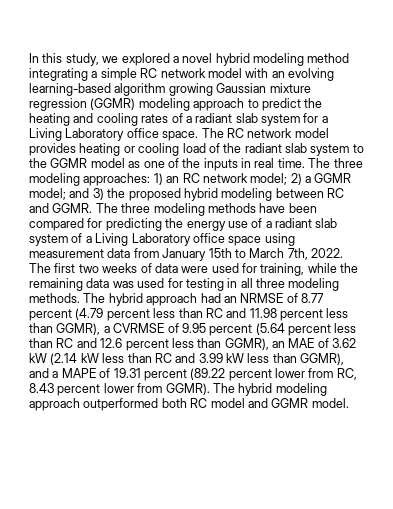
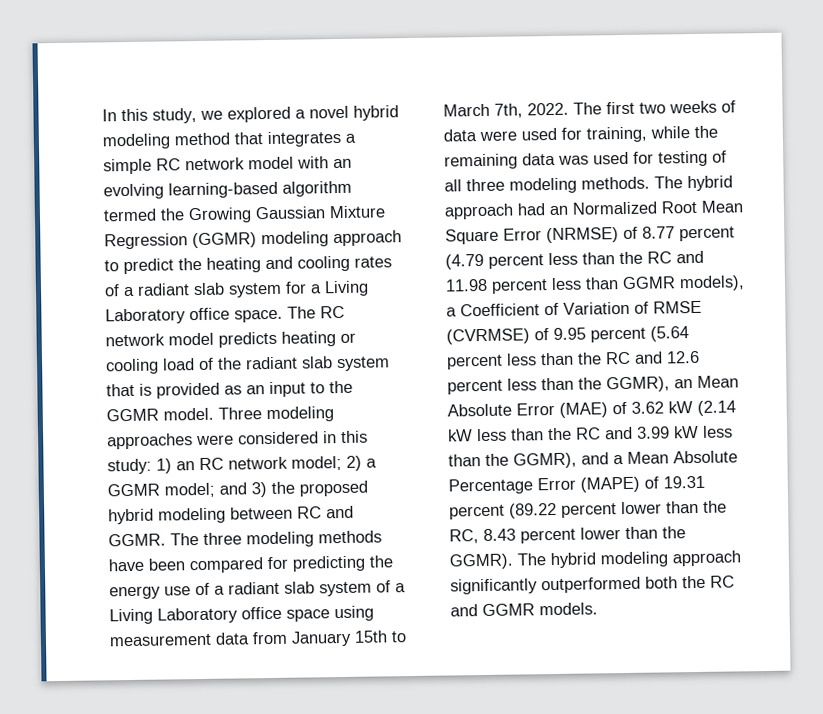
[29,68,88,81] integrating -> [234,130,342,148] that integrates
[168,83,311,96] [29,98,87,111] growing Gaussian mixture regression -> [103,205,386,224] [104,233,188,250] termed the Growing Gaussian Mixture Regression
[29,143,76,156] provides -> [218,331,277,348] predicts
[352,144,364,153] [29,158,363,171] [29,173,151,186] to the GGMR model as one of the inputs in real time. The three modeling approaches: -> [106,380,353,399] [106,406,334,423] [107,430,368,450] [107,458,152,475] that is provided as an input to the GGMR model. Three modeling approaches were considered in this study:
[227,278,238,288] in -> [712,150,727,163] of
[240,293,284,303] NRMSE -> [572,200,743,215] [445,227,619,245] Normalized Root Mean Square Error (NRMSE)
(203, 313) none -> [619,251,643,265] the
[56,323,165,335] GGMR), a CVRMSE -> [622,275,745,292] [446,300,702,317] [446,328,530,345] GGMR models), a Coefficient of Variation of RMSE (CVRMSE)
(53, 343) none -> [577,352,602,365] the
(222, 343) none -> [578,377,602,390] the
[288,338,315,348] MAE -> [697,375,739,388] [447,402,608,418] Mean Absolute Error (MAE)
(152, 358) none -> [548,427,572,441] the
(297, 358) none -> [485,453,509,466] the
[61,368,96,378] MAPE -> [627,450,738,464] [448,476,640,495] Mean Absolute Percentage Error (MAPE)
[308,368,334,378] from -> [666,500,727,514] than the
[137,383,163,393] from -> [625,526,686,539] than the
(80, 404) none -> [450,578,538,595] significantly
[190,398,245,408] RC model -> [682,575,735,589] the RC
[311,398,349,408] model. -> [539,602,598,616] models.

